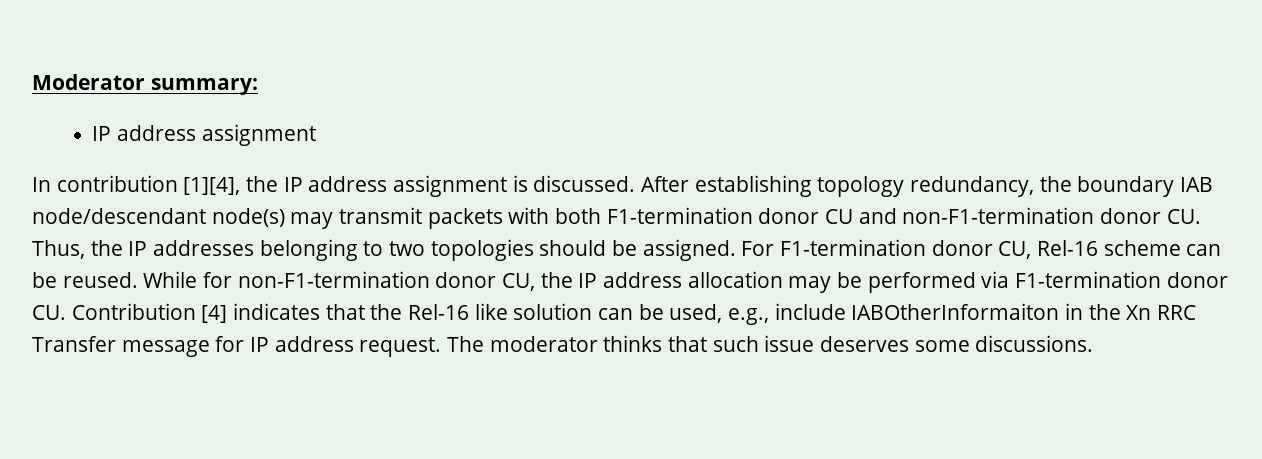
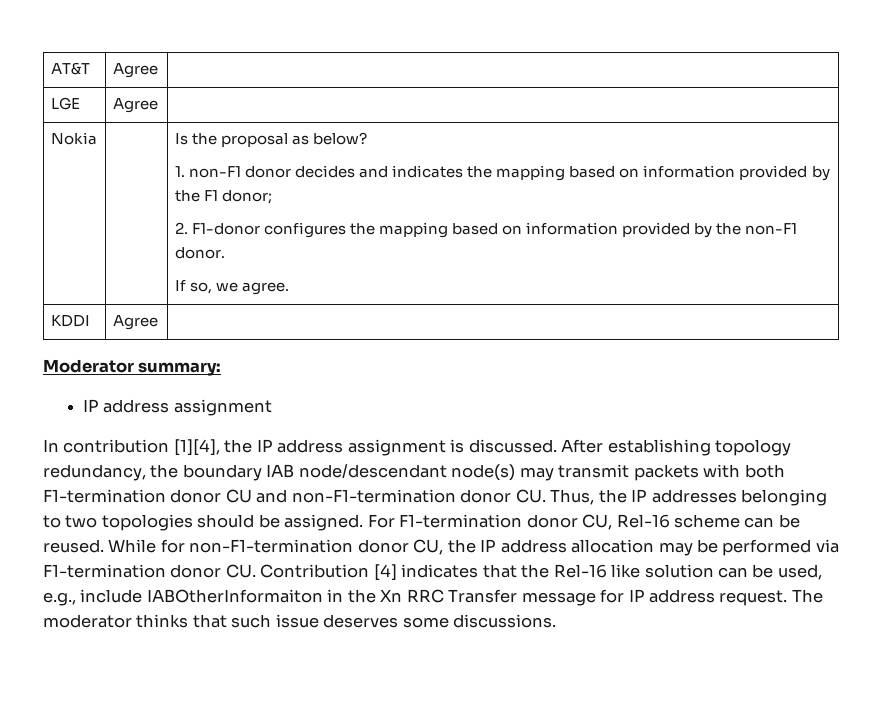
(32, 82) none -> [50,62,90,75] [112,63,158,78] [50,97,80,110] [112,98,158,113] [50,132,97,145] [174,132,368,147] [174,165,830,181] [174,190,273,204] [174,222,798,238] [174,247,225,259] [174,280,290,295] [50,315,90,327] [112,315,158,330] AT&T | Agree | // LGE | Agree | // Nokia | | Is the proposal as below? // 1. non-F1 donor decides and indicates the mapping based on information provided by the F1 donor; // 2. F1-donor configures the mapping based on information provided by the non-F1 donor. // If so, we agree. // KDDI | Agree | //

